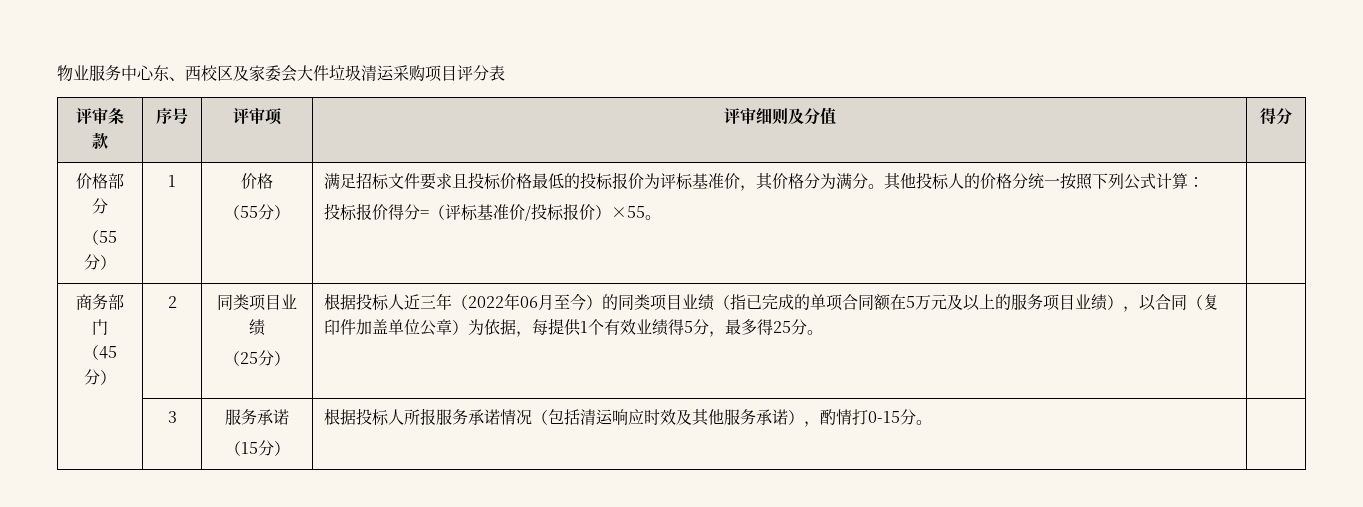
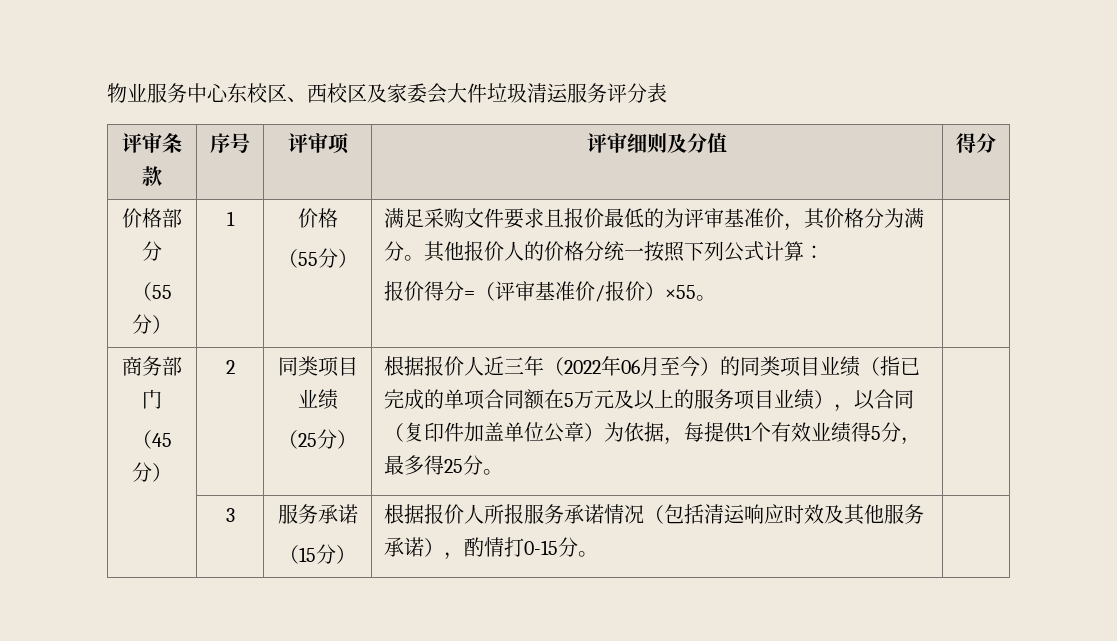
(169, 73) none -> [247,83,287,103] 校区
[393,65,457,82] 采购项目 -> [567,83,607,103] 服务
[356,172,390,190] 招标 -> [424,208,465,228] 采购
[468,172,694,190] 投标价格最低的投标报价为评标 -> [564,208,725,228] 报价最低的为评审
[916,172,950,190] 投标 -> [464,241,505,261] 报价
[324,203,358,221] 投标 -> (825, 252) none
[461,204,479,221] 标 -> [515,281,536,301] 审
[531,203,565,221] 投标 -> (606, 293) none
[356,293,390,311] 投标 -> [424,356,465,376] 报价
[356,408,390,426] 投标 -> [424,504,465,524] 报价

